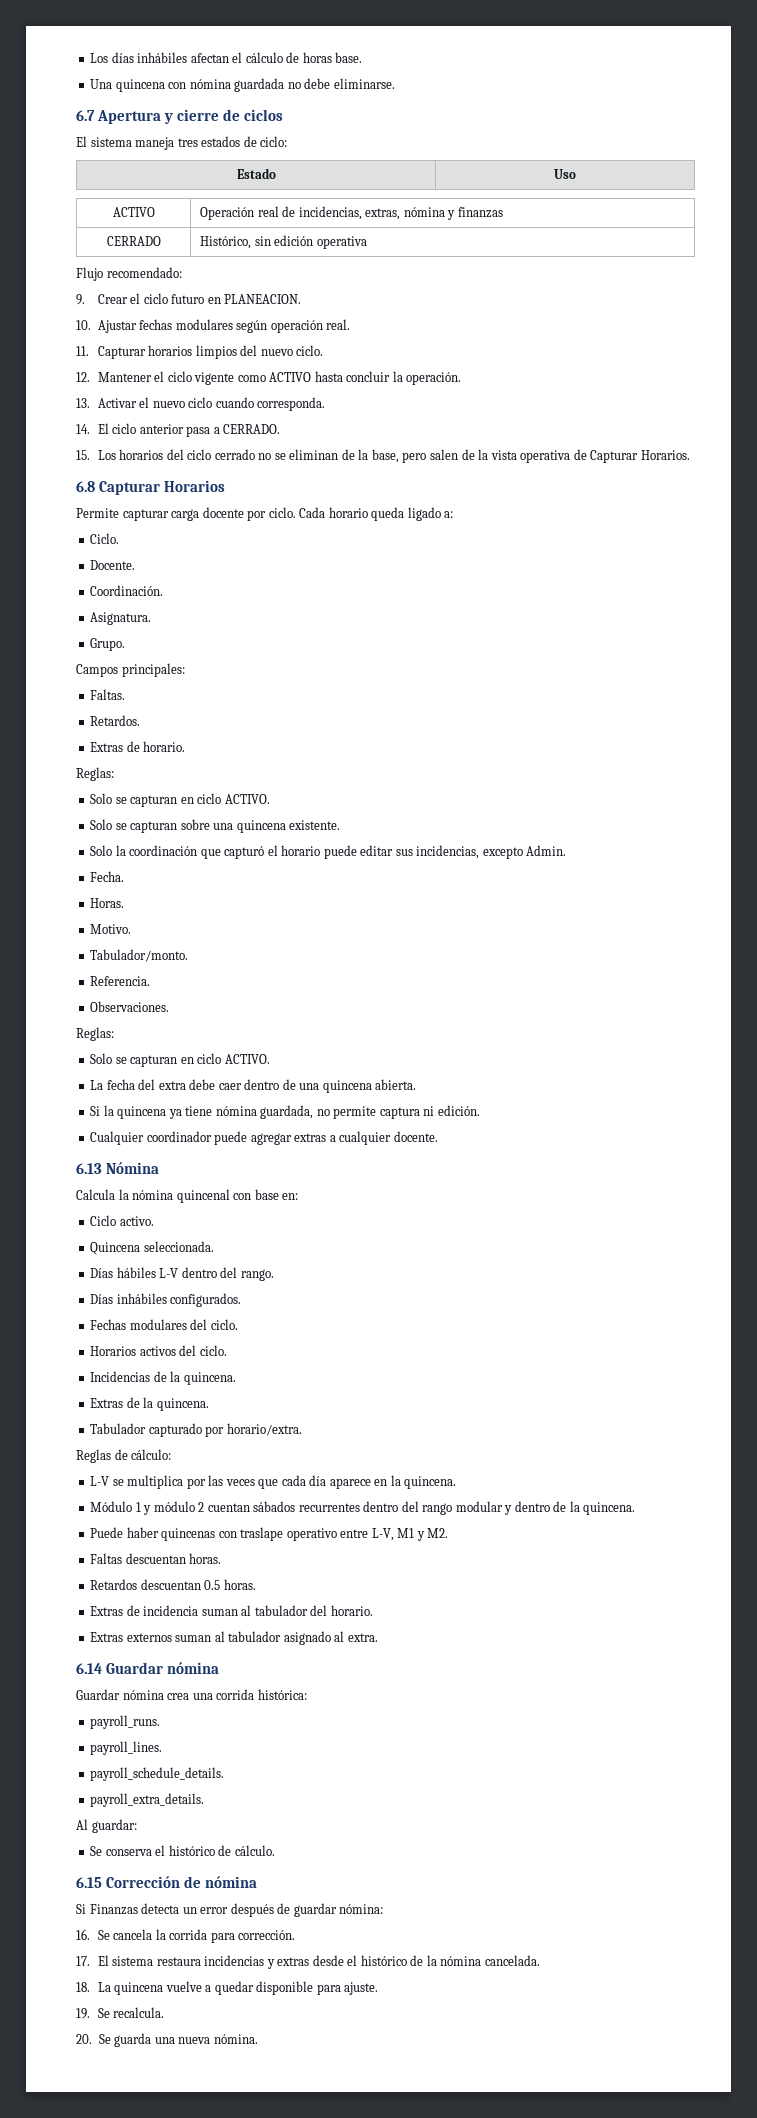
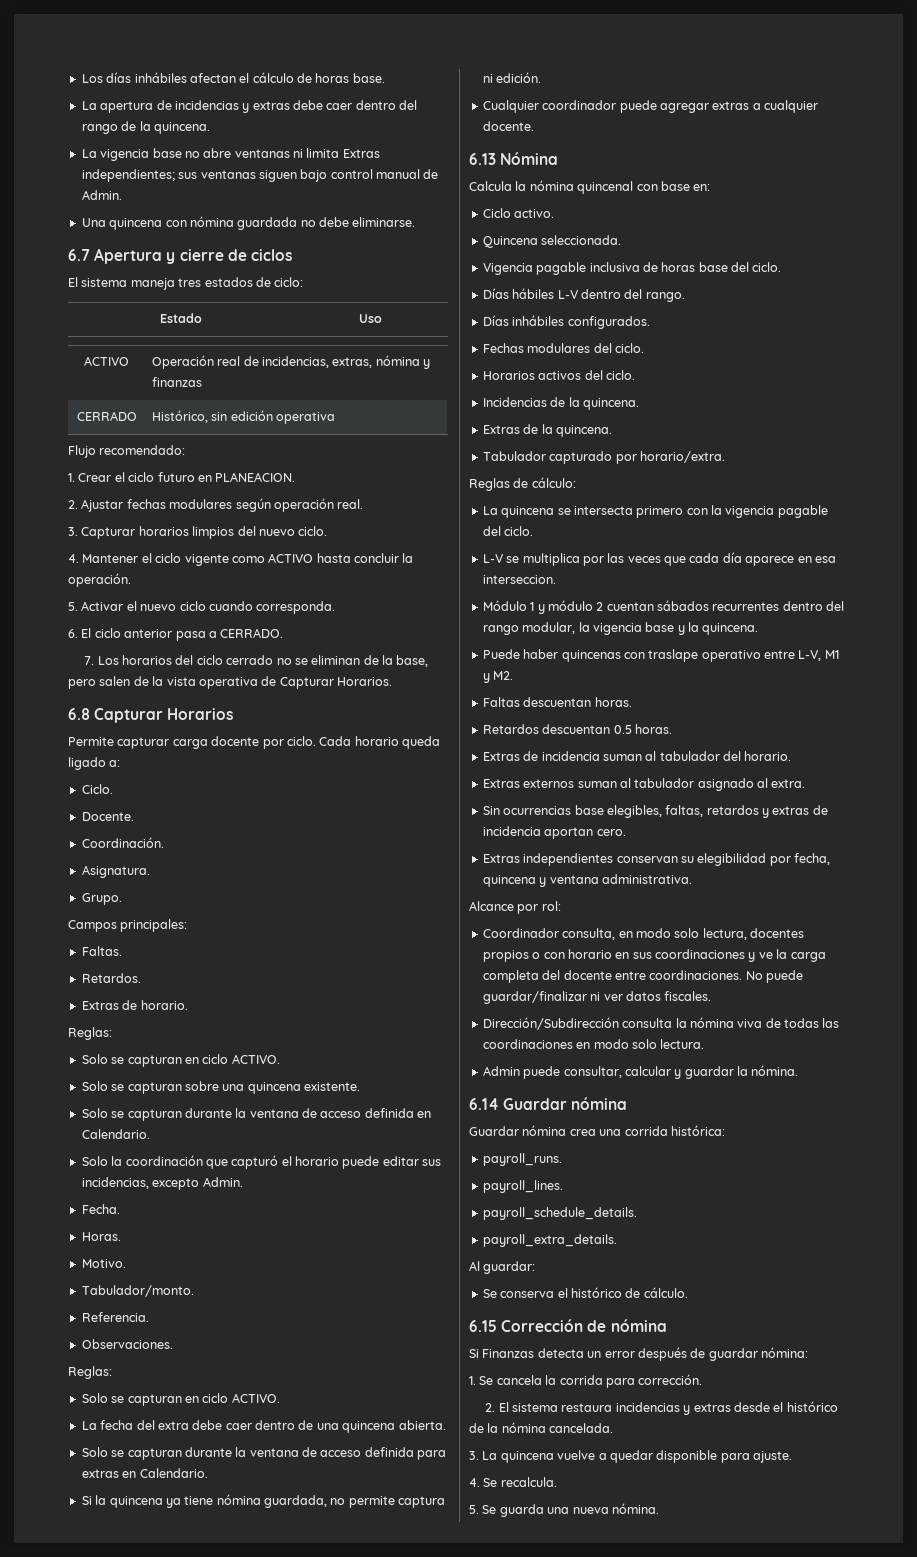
(363, 57) none -> [81,100,418,113] [81,121,210,134] [81,148,380,161] [81,169,439,182] [81,190,122,200] // La apertura de incidencias y extras debe caer dentro del rango de la quincena. // La vigencia base no abre ventanas ni limita Extras independientes; sus ventanas siguen bajo control manual de Admin.
[76,294,85,305] 9. -> [68,473,75,482] 1.
[76,320,91,330] 10. -> [68,500,78,509] 2.
[76,346,89,356] 11. -> [68,527,78,536] 3.
[76,372,90,382] 12. -> [68,554,79,563] 4.
[76,398,90,408] 13. -> [68,602,78,611] 5.
[76,424,90,434] 14. -> [68,629,78,638] 6.
[76,450,90,460] 15. -> [84,656,95,665] 7.
(341, 825) none -> [81,1108,432,1121] [81,1129,150,1139] // Solo se capturan durante la ventana de acceso definida en Calendario.
(417, 1084) none -> [81,1447,447,1460] [81,1468,208,1478] // Solo se capturan durante la ventana de acceso definida para extras en Calendario.
(214, 1246) none -> [482,262,782,275] // Vigencia pagable inclusiva de horas base del ciclo.
(172, 1454) none -> [482,505,828,518] [482,526,534,536] // La quincena se intersecta primero con la vigencia pagable del ciclo.
[390,1475,457,1489] la quincena. -> [814,556,836,563] [482,575,556,584] esa interseccion.
[455,1501,567,1515] modular y dentro de -> [522,622,685,635] modular, la vigencia base y
(378, 1637) none -> [482,805,828,818] [482,826,626,839] [482,853,830,866] [482,874,692,887] [469,901,561,914] [482,928,804,940] [482,949,826,962] [482,970,803,983] [482,991,712,1004] [482,1017,840,1030] [482,1039,705,1049] [482,1065,799,1079] // Sin ocurrencias base elegibles, faltas, retardos y extras de incidencia aportan cero. // Extras independientes conservan su elegibilidad por fecha, quincena y ventana administrativa. // Alcance por rol: // Coordinador consulta, en modo solo lectura, docentes propios o con horario en sus coordinaciones y ve la carga completa del docente entre coordinaciones. No puede guardar/finalizar ni ver datos fiscales. // Dirección/Subdirección consulta la nómina viva de todas las coordinaciones en modo solo lectura. // Admin puede consultar, calcular y guardar la nómina.
[76,1929,90,1940] 16. -> [469,1376,476,1385] 1.
[76,1956,90,1966] 17. -> [485,1403,496,1412] 2.
[76,1982,90,1992] 18. -> [469,1451,479,1460] 3.
[76,2008,90,2019] 19. -> [469,1478,480,1487] 4.
[76,2034,92,2044] 20. -> [469,1505,479,1514] 5.

